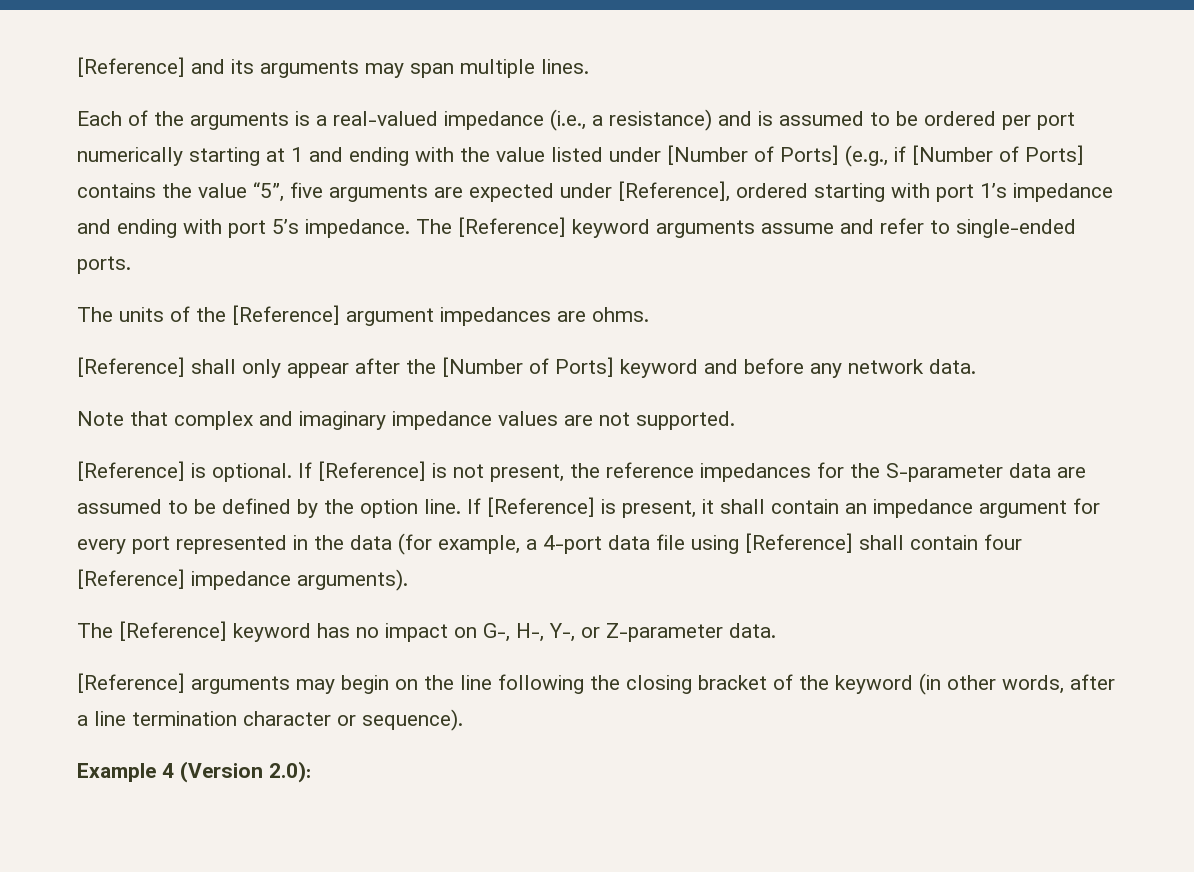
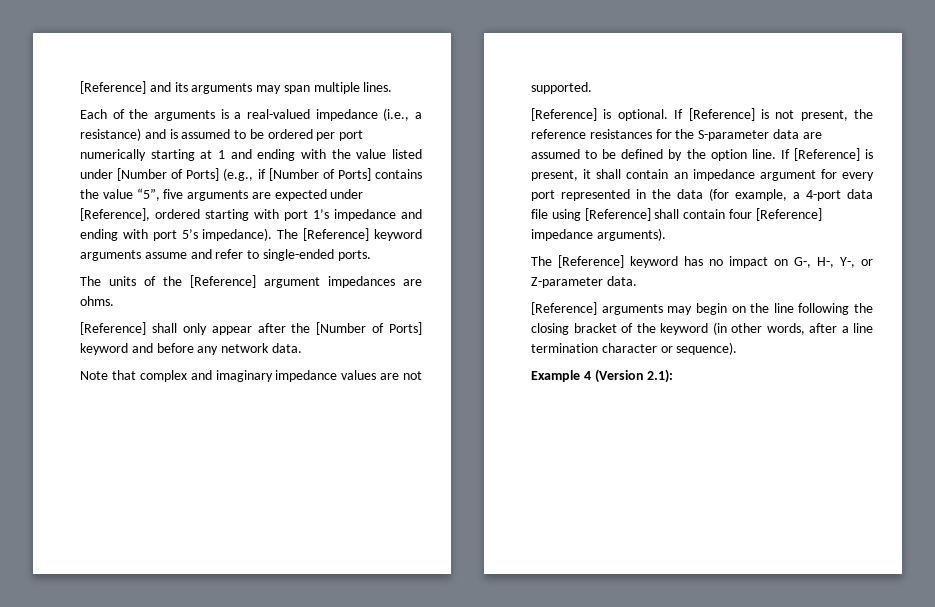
[305,219,410,238] impedance. -> [202,228,273,241] impedance).
[700,463,811,482] impedances -> [589,129,652,139] resistances
[269,761,311,783] 2.0): -> [647,369,674,383] 2.1):

